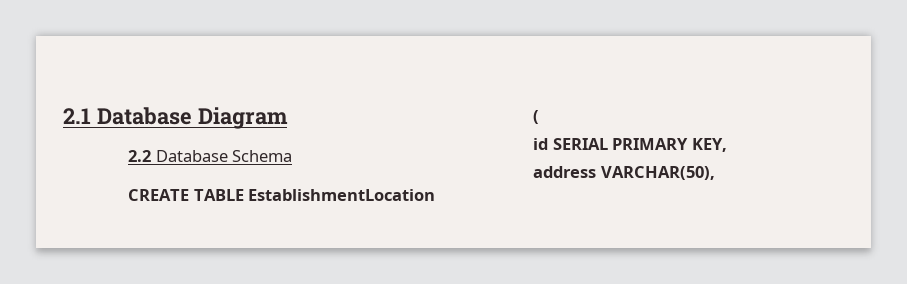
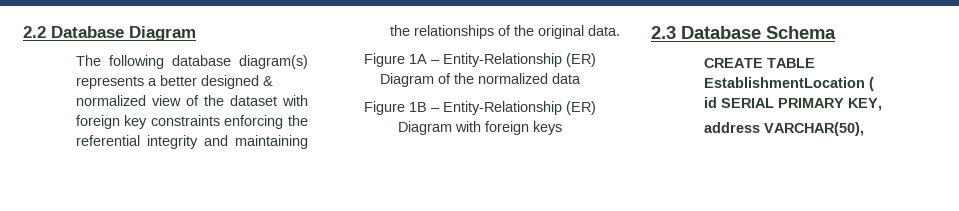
[63,108,91,124] 2.1 -> [23,26,46,38] 2.2
[128,150,152,162] 2.2 -> [75,55,308,69] [75,75,273,89] [75,95,308,106] [75,115,308,129] [75,135,308,149] [389,25,620,39] [363,53,596,67] [379,73,581,87] [363,101,596,115] [397,121,562,135] [651,26,676,39] The following database diagram(s) represents a better designed & normalized view of the dataset with foreign key constraints enforcing the referential integrity and maintaining the relationships of the original data. // Figure 1A – Entity-Relationship (ER) Diagram of the normalized data // Figure 1B – Entity-Relationship (ER) Diagram with foreign keys // 2.3

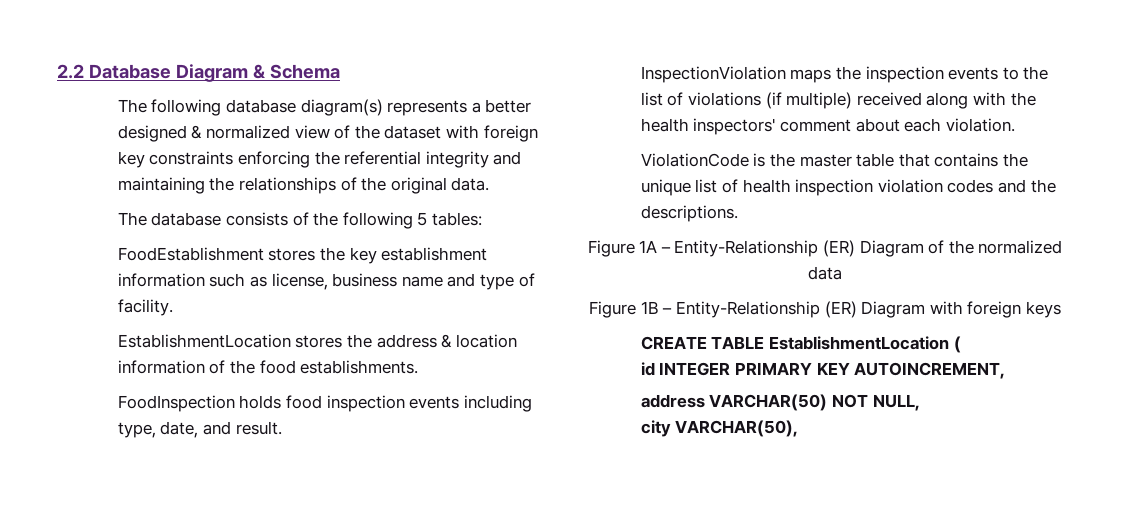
(196, 33) none -> [252,64,340,79] & Schema
(620, 30) none -> [117,212,482,229] [117,247,488,264] [117,273,535,290] [117,299,173,316] [117,334,517,348] [117,360,419,374] [117,395,532,412] [117,421,282,438] [640,66,1049,83] [640,92,1036,109] [640,118,1015,135] [640,153,1028,167] [640,179,1056,196] [640,205,738,222] // The database consists of the following 5 tables: // FoodEstablishment stores the key establishment information such as license, business name and type of facility. // EstablishmentLocation stores the address & location information of the food establishments. // FoodInspection holds food inspection events including type, date, and result. // InspectionViolation maps the inspection events to the list of violations (if multiple) received along with the health inspectors' comment about each violation. // ViolationCode is the master table that contains the unique list of health inspection violation codes and the descriptions.
[651,26,836,39] // 2.3 Database Schema -> (1061, 309) none
[720,98,882,111] [703,122,760,133] SERIAL PRIMARY KEY, // address -> [659,362,1006,379] [640,394,920,411] [640,420,671,437] INTEGER PRIMARY KEY AUTOINCREMENT, // address VARCHAR(50) NOT NULL, // city

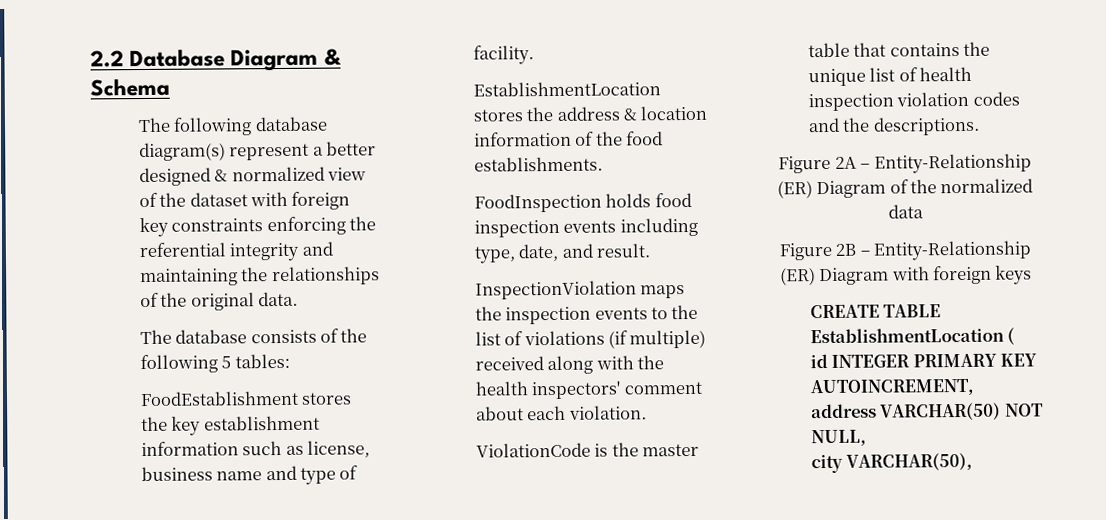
[387,100,468,116] represents -> [229,143,310,161] represent
[639,240,658,253] 1A -> [834,156,857,169] 2A
[640,301,659,314] 1B -> [835,243,857,256] 2B

